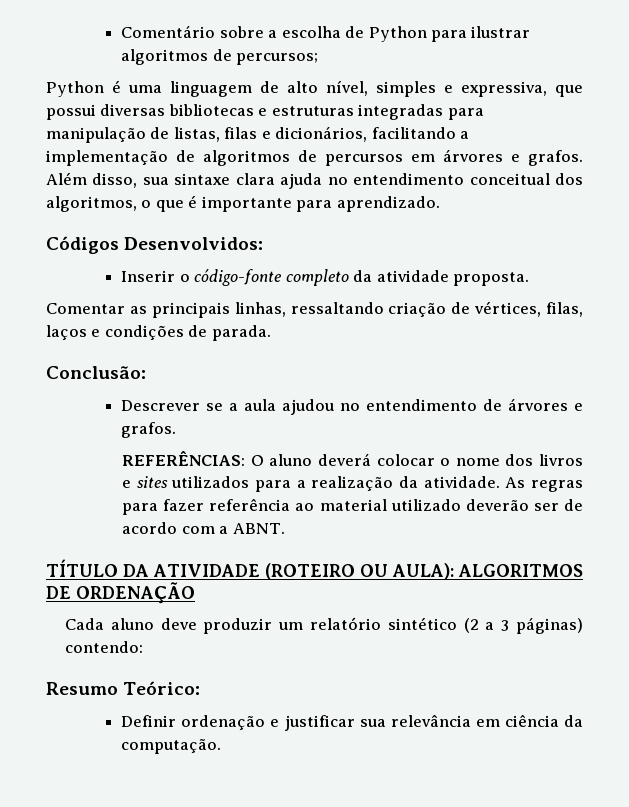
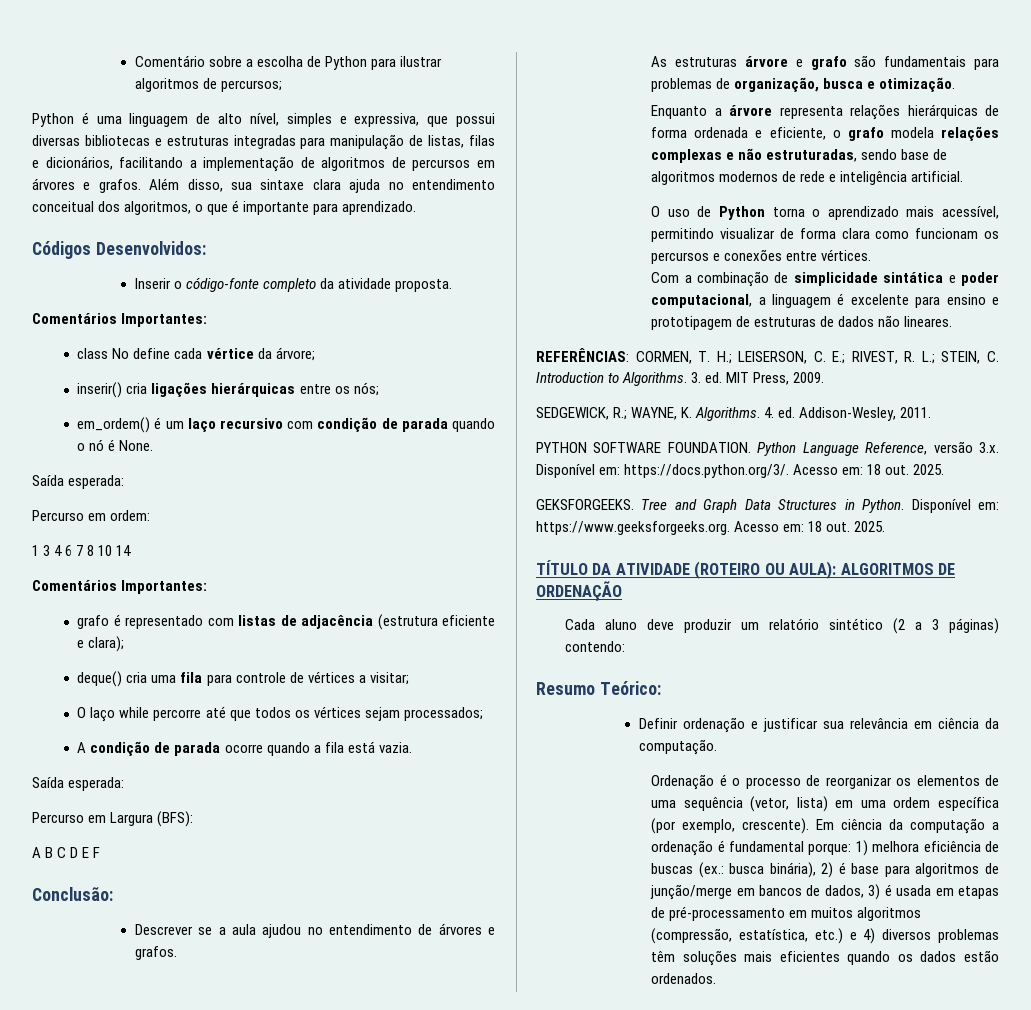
[46,301,583,318] [46,325,271,341] Comentar as principais linhas, ressaltando criação de vértices, filas, laços e condições de parada. -> [32,313,208,327] [77,347,315,361] [77,382,379,398] [77,417,495,433] [77,439,154,451] [32,475,125,489] [32,510,151,521] [32,545,132,556] [32,580,208,594] [77,614,496,630] [77,636,125,652] [77,671,409,687] [77,706,483,722] [77,741,412,756] [32,777,125,791] [32,811,194,827] [32,847,101,858] Comentários Importantes: // class No define cada vértice da árvore; // inserir() cria ligações hierárquicas entre os nós; // em_ordem() é um laço recursivo com condição de parada quando o nó é None. // Saída esperada: // Percurso em ordem: // 1 3 4 6 7 8 10 14 // Comentários Importantes: // grafo é representado com listas de adjacência (estrutura eficiente e clara); // deque() cria uma fila para controle de vértices a visitar; // O laço while percorre até que todos os vértices sejam processados; // A condição de parada ocorre quando a fila está vazia. // Saída esperada: // Percurso em Largura (BFS): // A B C D E F
[122,451,583,466] [122,476,583,492] [122,498,583,515] [122,522,285,534] REFERÊNCIAS: O aluno deverá colocar o nome dos livros e sites utilizados para a realização da atividade. As regras para fazer referência ao material utilizado deverão ser de acordo com a ABNT. -> [651,55,999,70] [651,77,956,92] [651,104,999,120] [651,126,999,141] [651,148,948,163] [651,171,964,185] [651,206,999,220] [651,228,999,242] [651,249,872,264] [651,271,1000,287] [651,293,999,308] [651,315,953,330] [536,348,999,364] [536,372,825,386] [536,407,932,421] [536,441,1000,456] [536,464,945,478] [536,499,1000,513] [536,521,886,535] As estruturas árvore e grafo são fundamentais para problemas de organização, busca e otimização. // Enquanto a árvore representa relações hierárquicas de forma ordenada e eficiente, o grafo modela relações complexas e não estruturadas, sendo base de algoritmos modernos de rede e inteligência artificial. // O uso de Python torna o aprendizado mais acessível, permitindo visualizar de forma clara como funcionam os percursos e conexões entre vértices. // Com a combinação de simplicidade sintática e poder computacional, a linguagem é excelente para ensino e prototipagem de estruturas de dados não lineares. // REFERÊNCIAS: CORMEN, T. H.; LEISERSON, C. E.; RIVEST, R. L.; STEIN, C. Introduction to Algorithms. 3. ed. MIT Press, 2009. // SEDGEWICK, R.; WAYNE, K. Algorithms. 4. ed. Addison-Wesley, 2011. // PYTHON SOFTWARE FOUNDATION. Python Language Reference, versão 3.x. Disponível em: https://docs.python.org/3/. Acesso em: 18 out. 2025. // GEKSFORGEEKS. Tree and Graph Data Structures in Python. Disponível em: https://www.geeksforgeeks.org. Acesso em: 18 out. 2025.
(222, 746) none -> [651,774,999,790] [651,796,999,812] [651,818,1000,834] [651,840,1000,856] [651,862,999,878] [650,884,999,900] [651,906,922,921] [651,928,999,944] [651,950,999,966] [651,973,717,984] // Ordenação é o processo de reorganizar os elementos de uma sequência (vetor, lista) em uma ordem específica (por exemplo, crescente). Em ciência da computação a ordenação é fundamental porque: 1) melhora eficiência de buscas (ex.: busca binária), 2) é base para algoritmos de junção/merge em bancos de dados, 3) é usada em etapas de pré-processamento em muitos algoritmos (compressão, estatística, etc.) e 4) diversos problemas têm soluções mais eficientes quando os dados estão ordenados.

